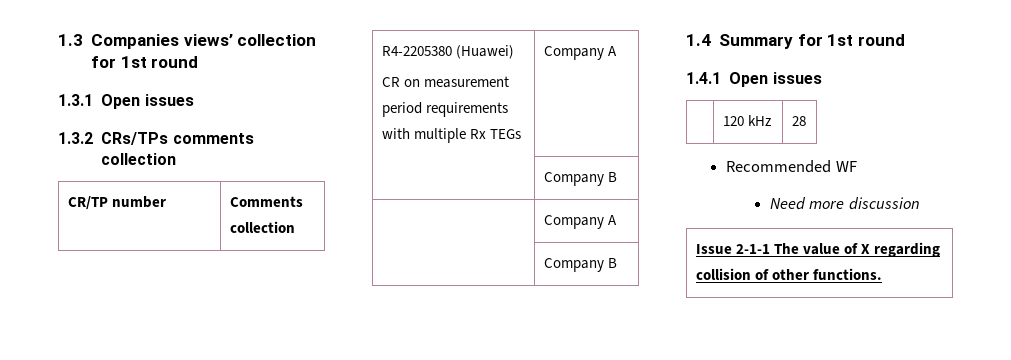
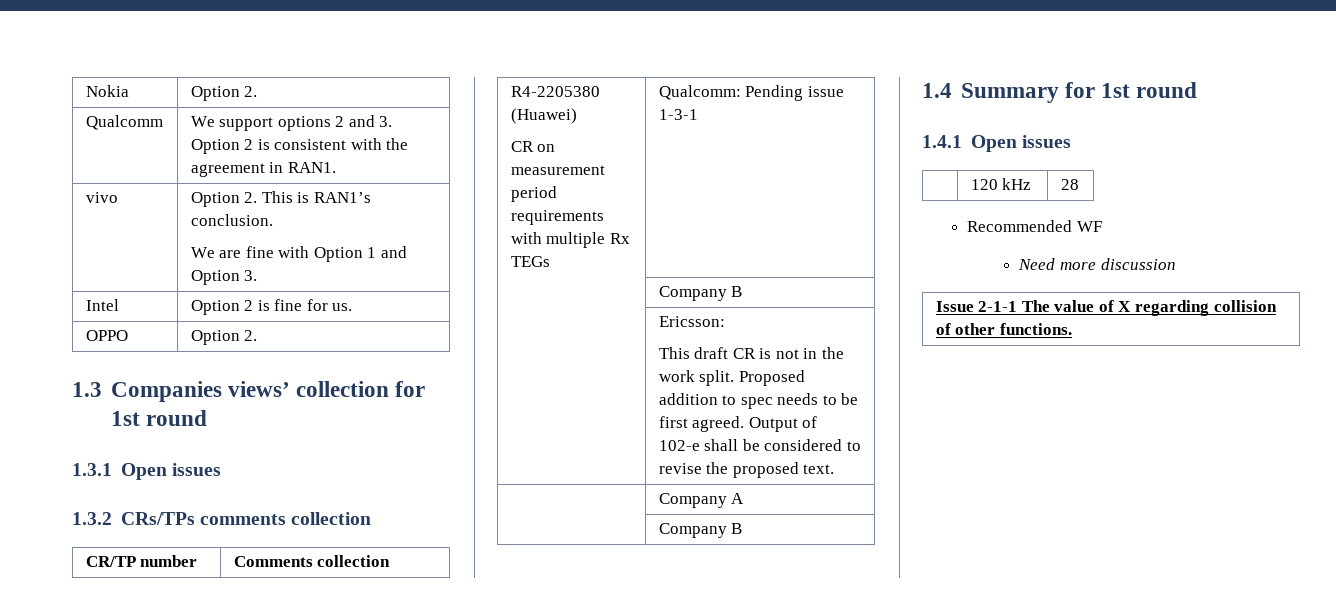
(58, 40) none -> [85,85,129,97] [190,86,258,101] [85,115,163,130] [190,115,393,131] [190,138,409,154] [190,162,336,177] [85,192,118,203] [190,191,371,207] [190,214,273,226] [190,246,408,262] [190,270,258,285] [85,299,119,311] [190,299,353,315] [85,330,128,341] [190,330,258,345] Nokia | Option 2. // Qualcomm | We support options 2 and 3. Option 2 is consistent with the agreement in RAN1. // vivo | Option 2. This is RAN1’s conclusion. // We are fine with Option 1 and Option 3. // Intel | Option 2 is fine for us. // OPPO | Option 2. //
[543,46,617,60] [543,172,617,186] Company A // | Company B -> [658,85,844,101] [658,109,698,120] [658,286,743,301] [658,316,725,327] [658,347,845,359] [658,370,805,386] [658,393,859,409] [658,416,818,432] [658,439,861,451] [658,462,835,478] Qualcomm: Pending issue 1-3-1 // | Company B // | Ericsson: // This draft CR is not in the work split. Proposed addition to spec needs to be first agreed. Output of 102-e shall be considered to revise the proposed text.

